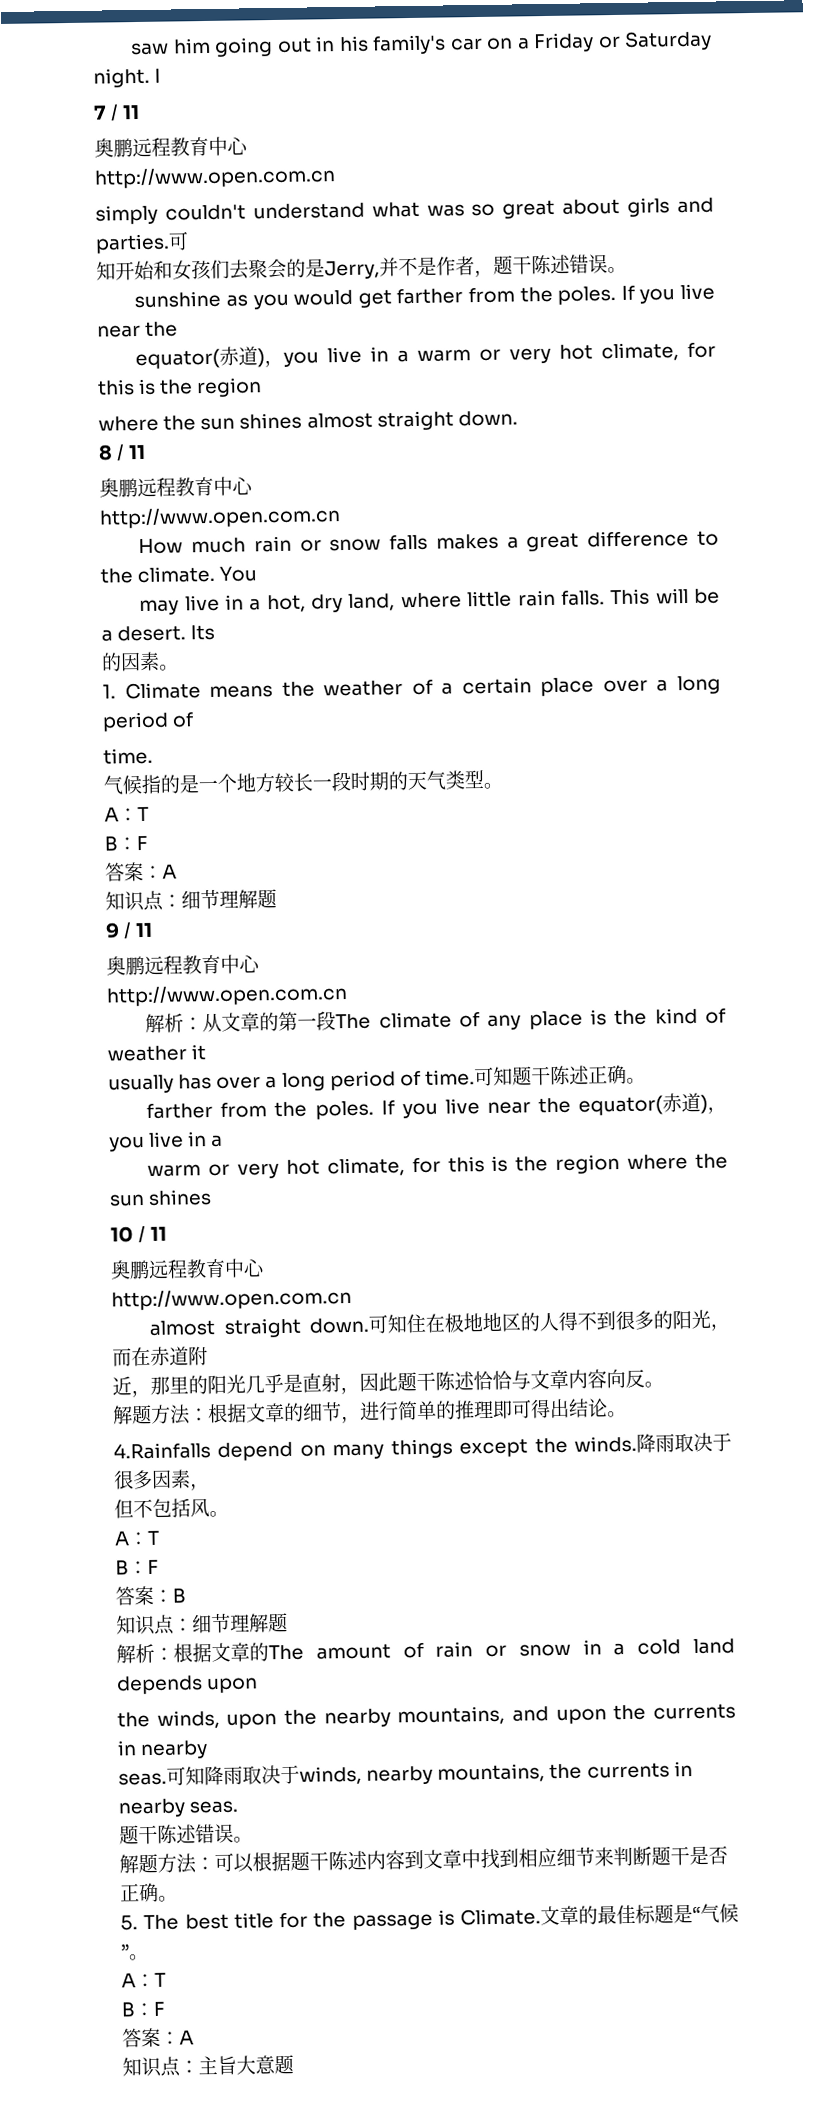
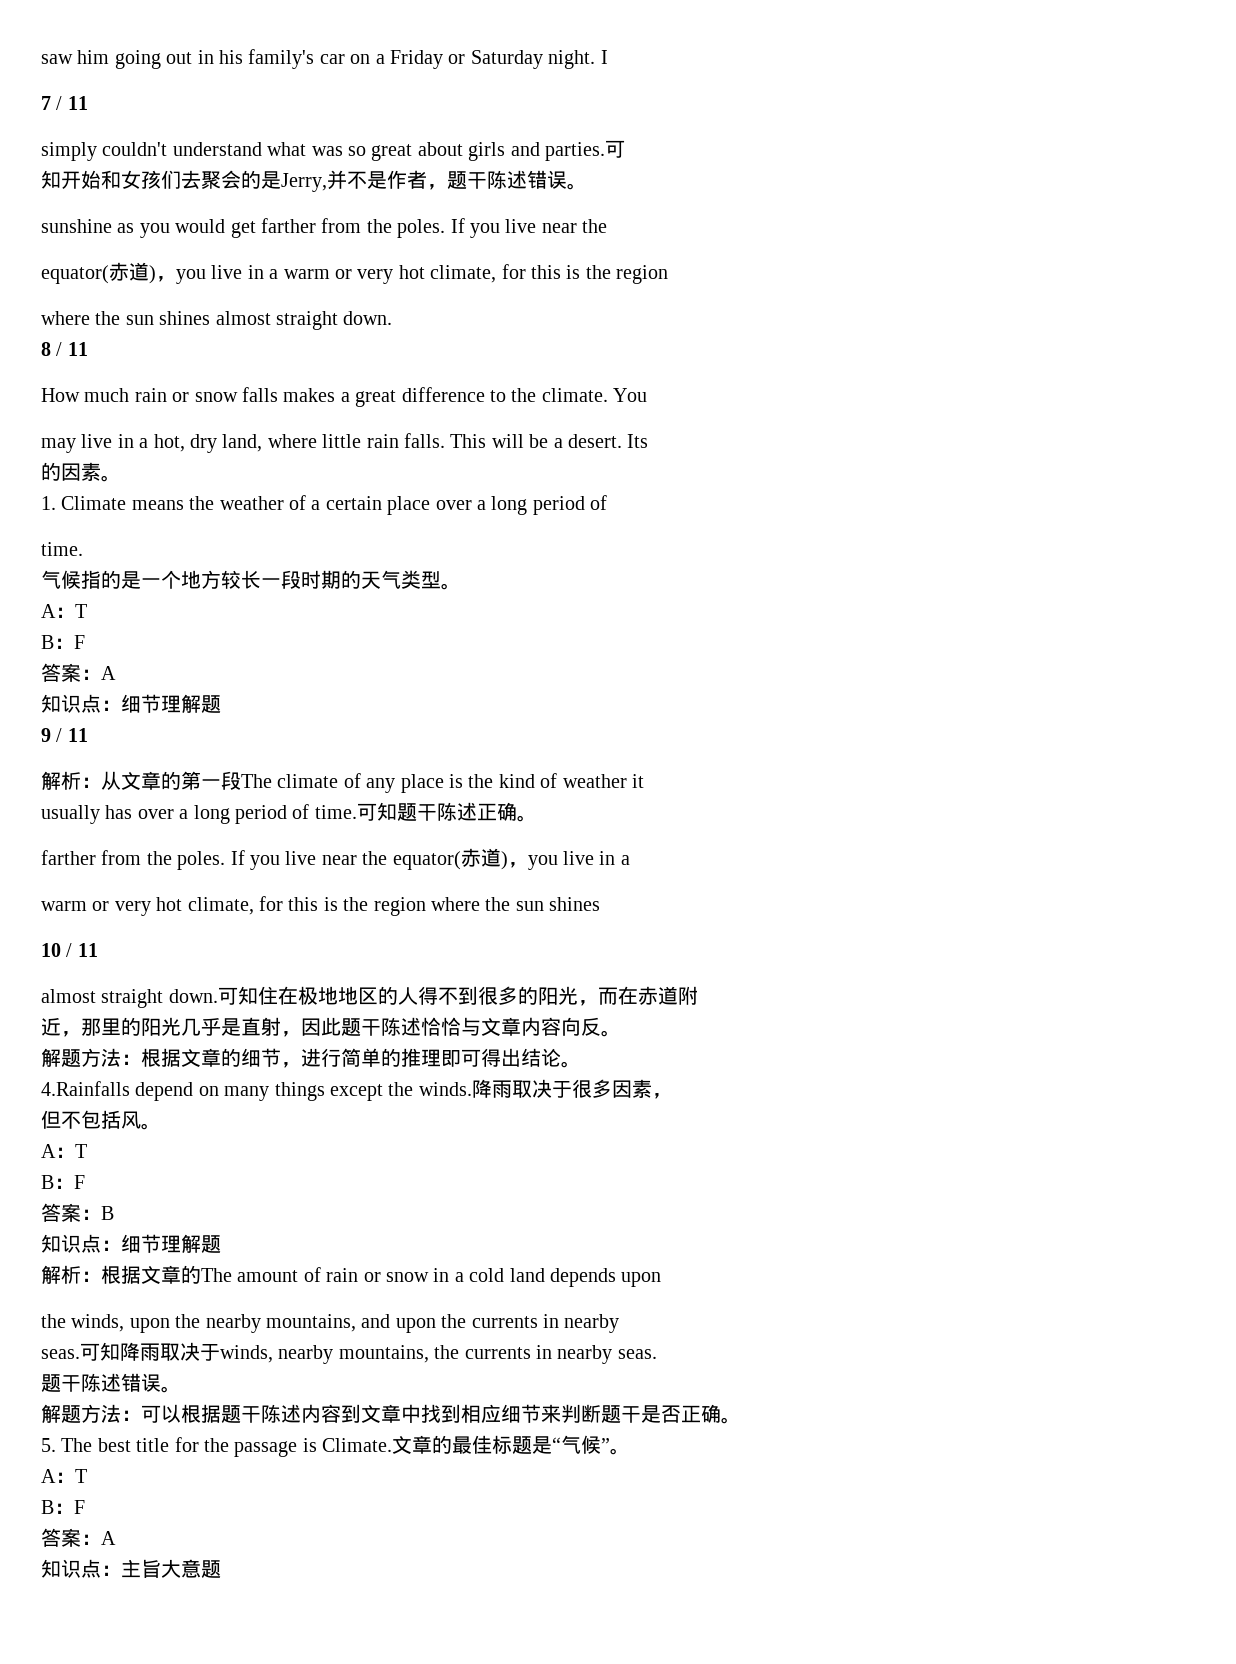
[94,136,248,158] [94,166,336,189] // 奥鹏远程教育中心 // http://www.open.com.cn -> (88, 103) none
[99,476,253,498] [99,506,341,529] // 奥鹏远程教育中心 // http://www.open.com.cn -> (88, 349) none
[106,954,260,976] [106,984,348,1007] // 奥鹏远程教育中心 // http://www.open.com.cn -> (88, 735) none
[110,1258,265,1280] [111,1287,352,1311] // 奥鹏远程教育中心 // http://www.open.com.cn -> (98, 950) none

